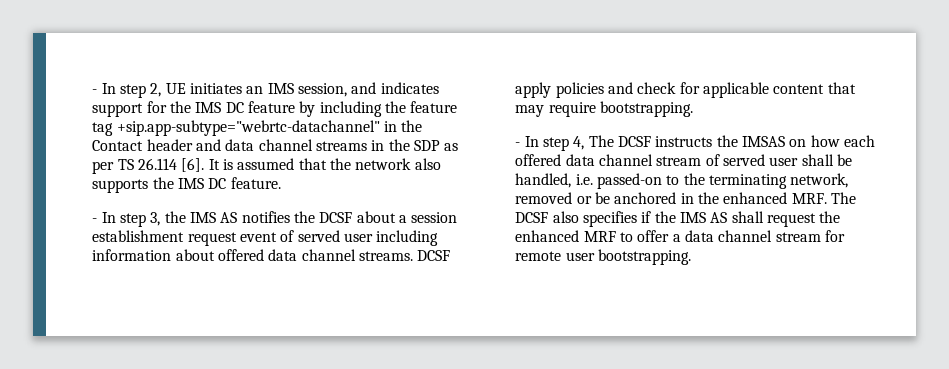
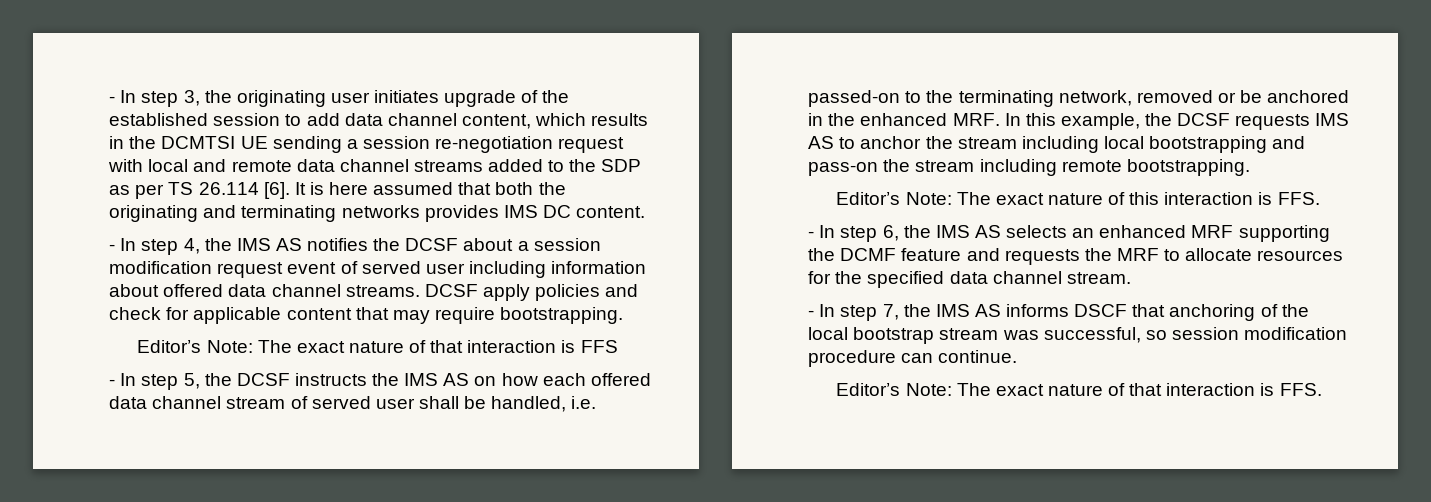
[92,82,439,98] [92,101,458,117] [92,120,423,136] [92,139,221,151] - In step 2, UE initiates an IMS session, and indicates support for the IMS DC feature by including the feature tag +sip.app-subtype="webrtc-datachannel" in the Contact header and -> [109,90,570,107] [109,113,649,129] [109,136,625,153] [108,159,292,172] - In step 3, the originating user initiates upgrade of the established session to add data channel content, which results in the DCMTSI UE sending a session re-negotiation request with local and remote
[371,140,385,151] in -> [488,159,565,172] added to
(233, 164) none -> [329,182,369,195] here
[329,158,441,170] [92,177,281,193] [92,212,161,227] the network also supports the IMS DC feature. // - In step 3, -> [495,182,566,195] [109,205,646,222] [109,238,200,255] both the originating and terminating networks provides IMS DC content. // - In step 4,
[92,230,185,242] establishment -> [109,261,213,274] modification
[515,135,614,151] // - In step 4, The -> [137,340,618,353] [109,373,232,390] // Editor’s Note: The exact nature of that interaction is FFS // - In step 5, the
[741,136,785,147] IMSAS -> [404,373,470,386] IMS AS
[830,192,856,204] [515,211,841,227] [515,230,845,242] [515,249,691,265] The DCSF also specifies if the IMS AS shall request the enhanced MRF to offer a data channel stream for remote user bootstrapping. -> [1004,113,1350,130] [808,136,1306,153] [808,159,1250,176] [836,192,1320,205] [808,225,1330,242] [808,248,1344,265] [808,271,1131,288] [808,304,1309,321] [808,327,1348,344] [808,350,1018,367] [836,383,1322,396] In this example, the DCSF requests IMS AS to anchor the stream including local bootstrapping and pass-on the stream including remote bootstrapping. // Editor’s Note: The exact nature of this interaction is FFS. // - In step 6, the IMS AS selects an enhanced MRF supporting the DCMF feature and requests the MRF to allocate resources for the specified data channel stream. // - In step 7, the IMS AS informs DSCF that anchoring of the local bootstrap stream was successful, so session modification procedure can continue. // Editor’s Note: The exact nature of that interaction is FFS.

